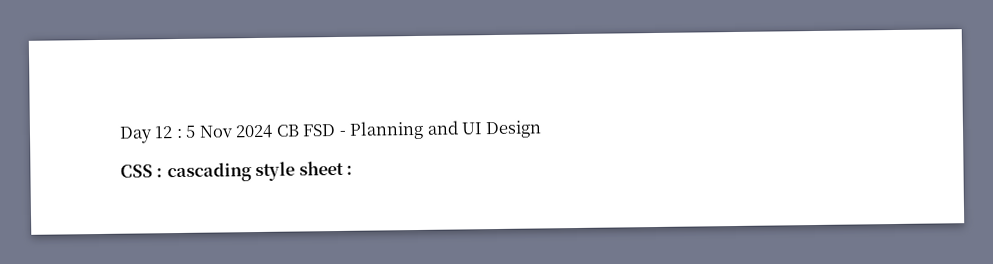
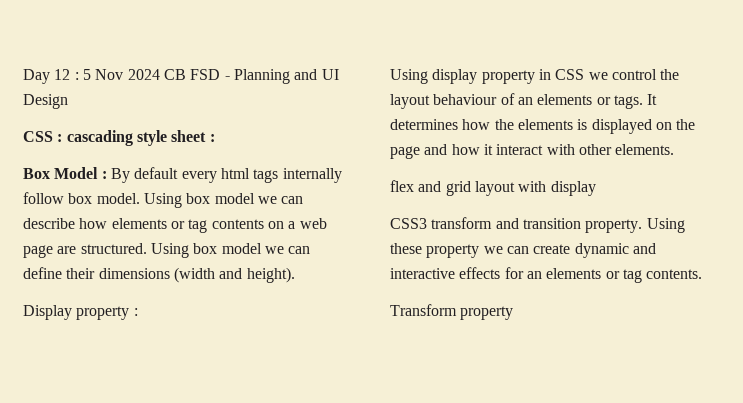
(354, 170) none -> [23,167,342,183] [23,192,304,208] [23,218,327,233] [23,243,311,258] [23,267,295,283] [23,305,138,320] [390,69,680,84] [390,93,658,109] [390,119,696,134] [390,144,675,159] [390,180,596,196] [390,217,685,233] [390,243,656,258] [390,267,703,283] [390,304,514,320] // Box Model : By default every html tags internally follow box model. Using box model we can describe how elements or tag contents on a web page are structured. Using box model we can define their dimensions (width and height). // Display property : // Using display property in CSS we control the layout behaviour of an elements or tags. It determines how the elements is displayed on the page and how it interact with other elements. // flex and grid layout with display // CSS3 transform and transition property. Using these property we can create dynamic and interactive effects for an elements or tag contents. // Transform property

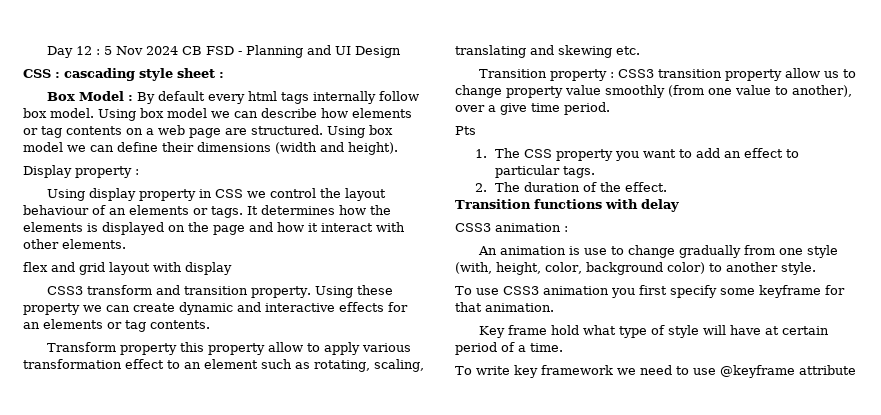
(514, 313) none -> [179,342,411,355] [23,359,424,372] [455,45,640,58] [478,68,856,81] [455,85,852,98] [455,102,610,115] [455,126,476,135] [474,148,799,161] [494,165,595,178] [474,182,667,192] [455,199,679,212] [455,223,568,232] [477,245,838,258] [455,262,816,275] [455,285,845,298] [455,302,554,312] [478,325,829,338] [455,342,563,355] [455,365,856,378] this property allow to apply various transformation effect to an element such as rotating, scaling, translating and skewing etc. // Transition property : CSS3 transition property allow us to change property value smoothly (from one value to another), over a give time period. // Pts // 1. The CSS property you want to add an effect to particular tags. // 2. The duration of the effect. // Transition functions with delay // CSS3 animation : // An animation is use to change gradually from one style (with, height, color, background color) to another style. // To use CSS3 animation you first specify some keyframe for that animation. // Key frame hold what type of style will have at certain period of a time. // To write key framework we need to use @keyframe attribute

